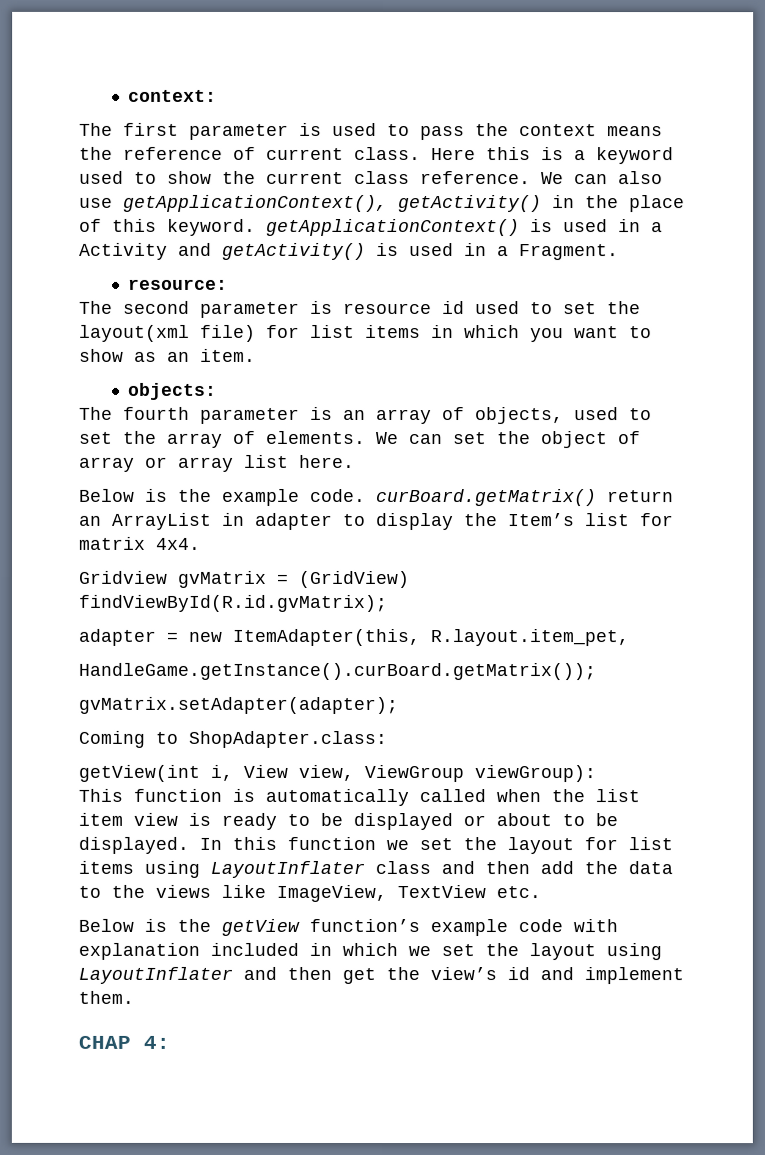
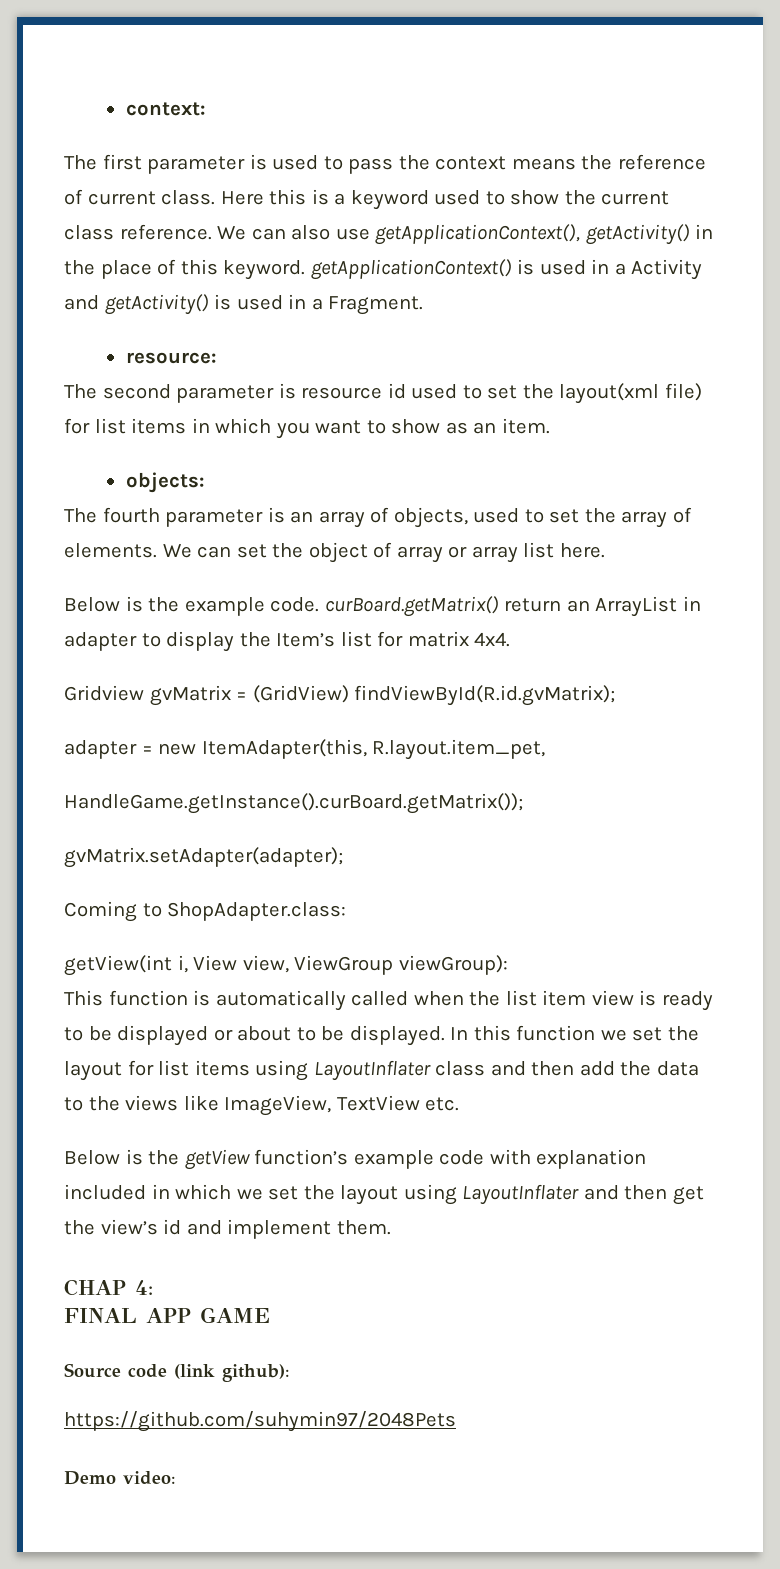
(170, 1042) none -> [64,1307,270,1323] [64,1363,290,1382] [64,1411,456,1432] [64,1471,176,1485] // FINAL APP GAME // Source code (link github): // https://github.com/suhymin97/2048Pets // Demo video:

